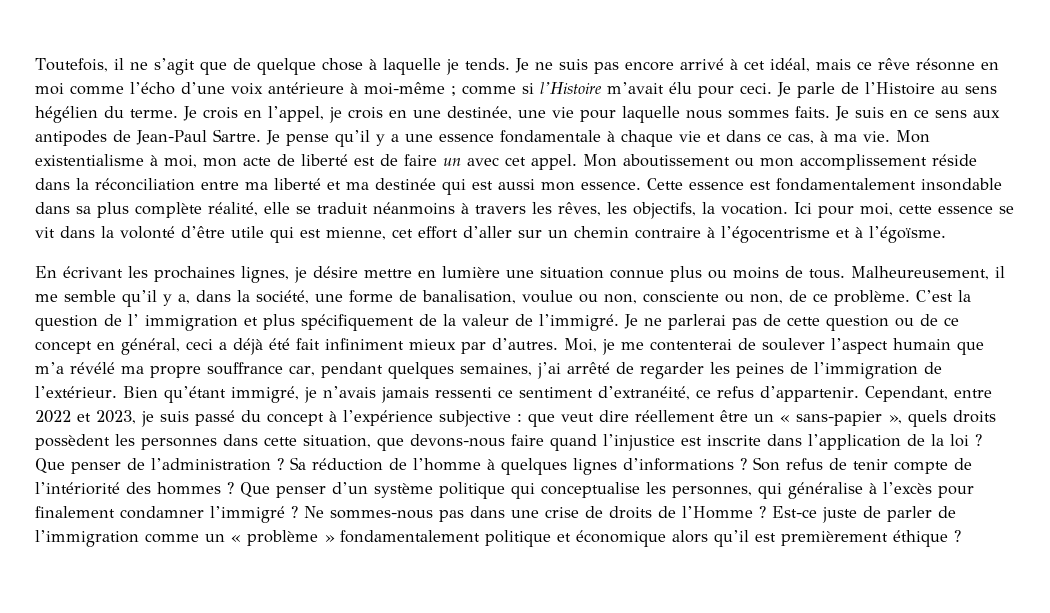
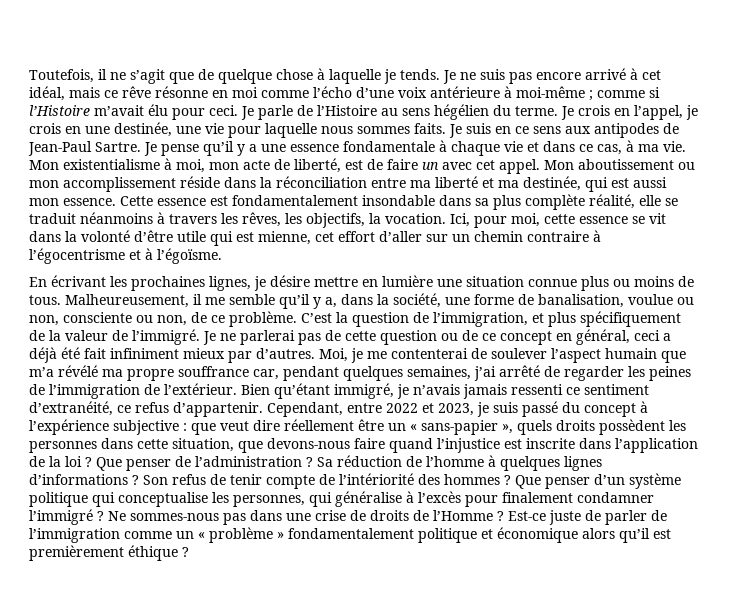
[301,154,348,166] liberté -> [294,158,341,173] liberté,
[375,178,436,190] destinée -> [523,176,581,191] destinée,
[794,202,812,214] Ici -> [450,213,470,227] Ici,
[128,314,238,331] l’ immigration -> [433,312,528,327] l’immigration,

